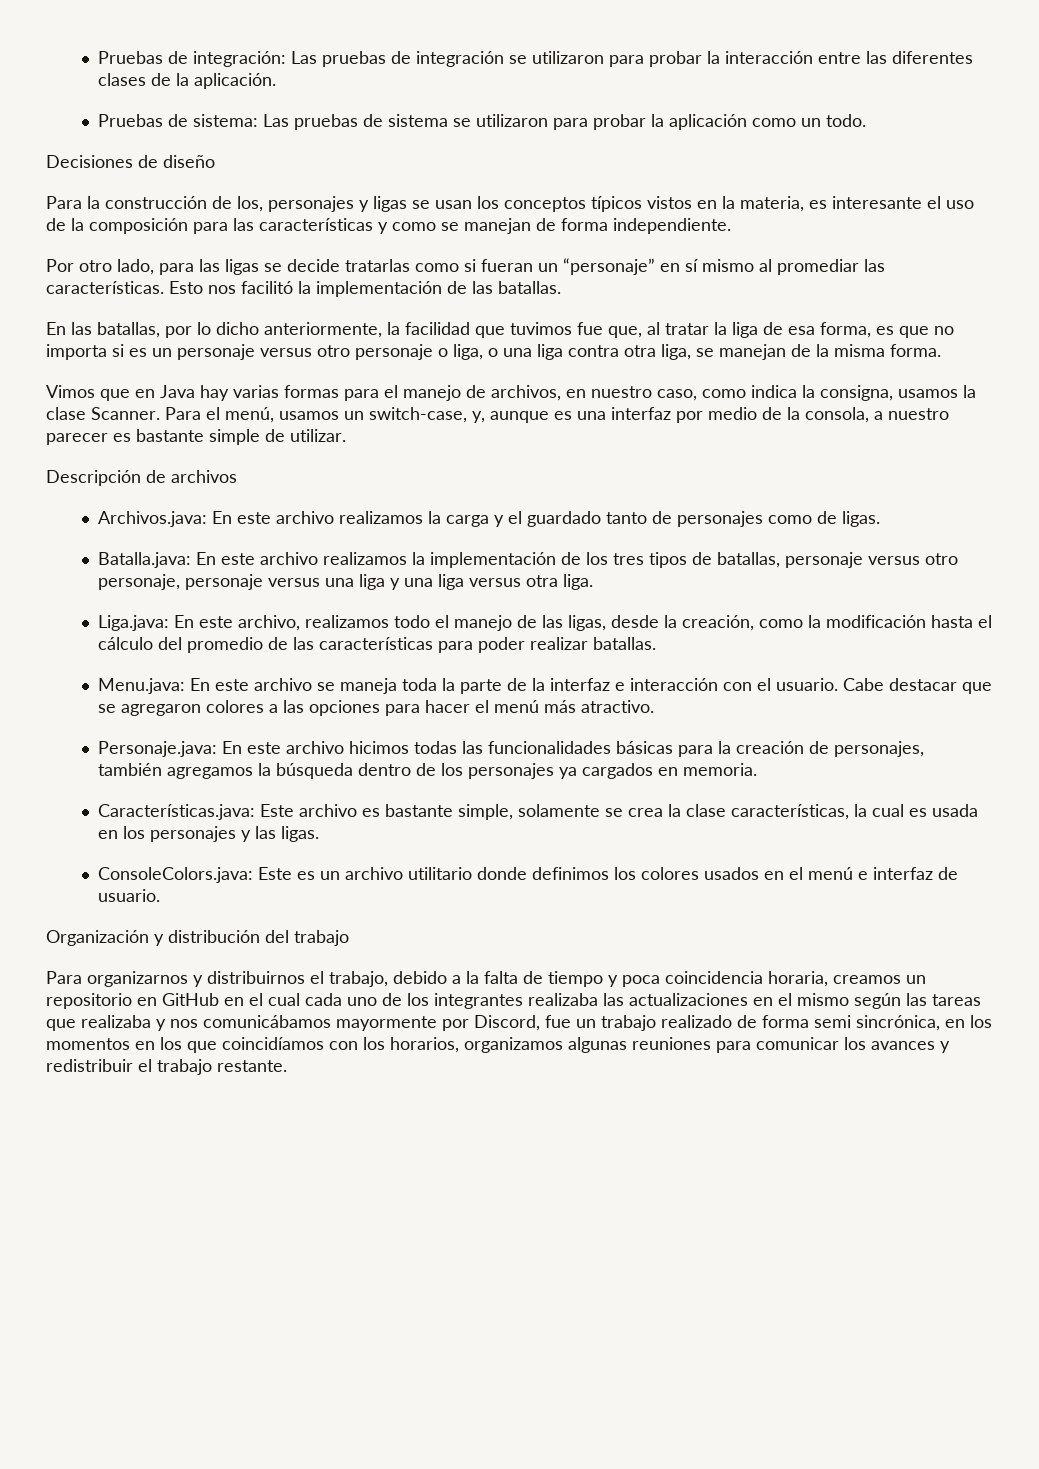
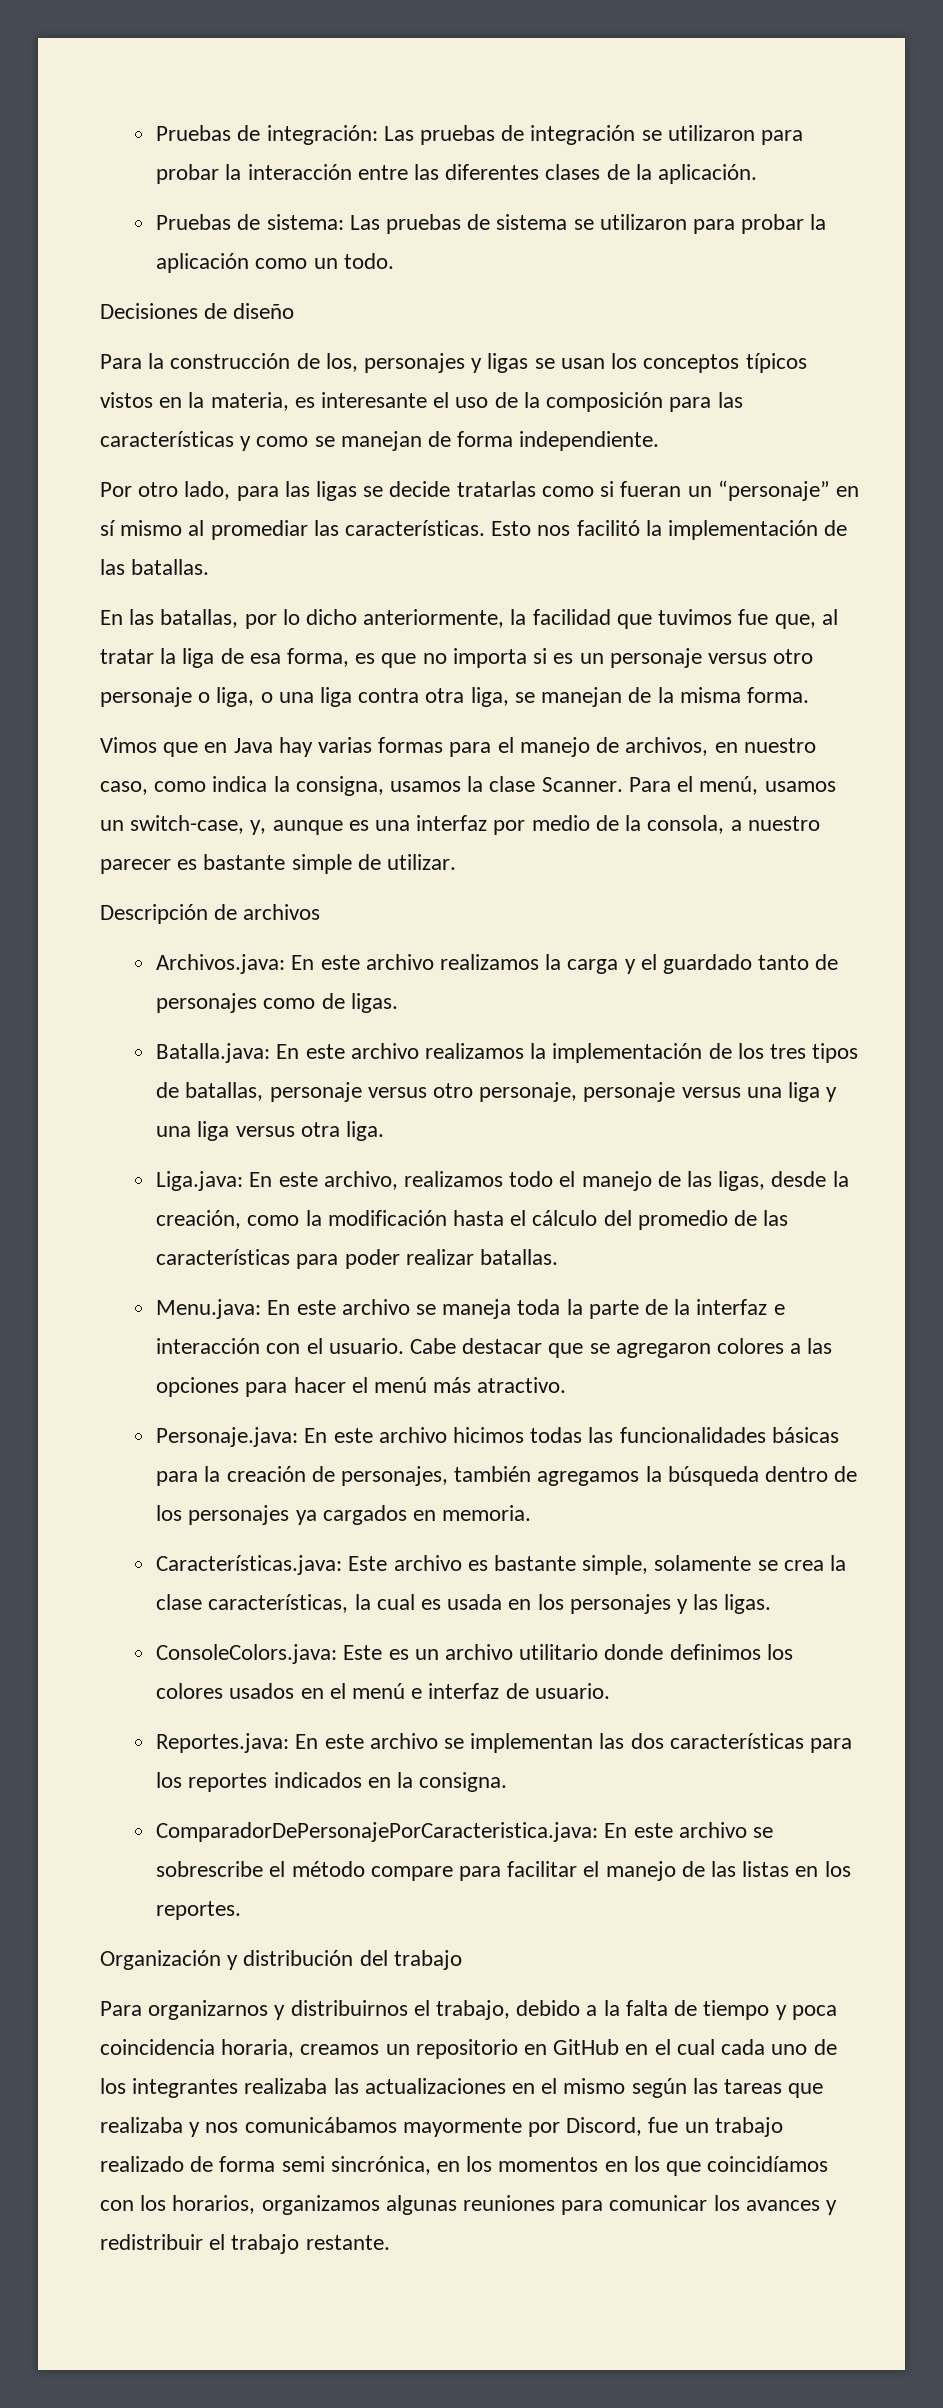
(161, 895) none -> [156,1733,853,1753] [156,1772,508,1792] [156,1822,773,1842] [156,1861,851,1881] [156,1901,242,1920] // Reportes.java: En este archivo se implementan las dos características para los reportes indicados en la consigna. // ComparadorDePersonajePorCaracteristica.java: En este archivo se sobrescribe el método compare para facilitar el manejo de las listas en los reportes.

